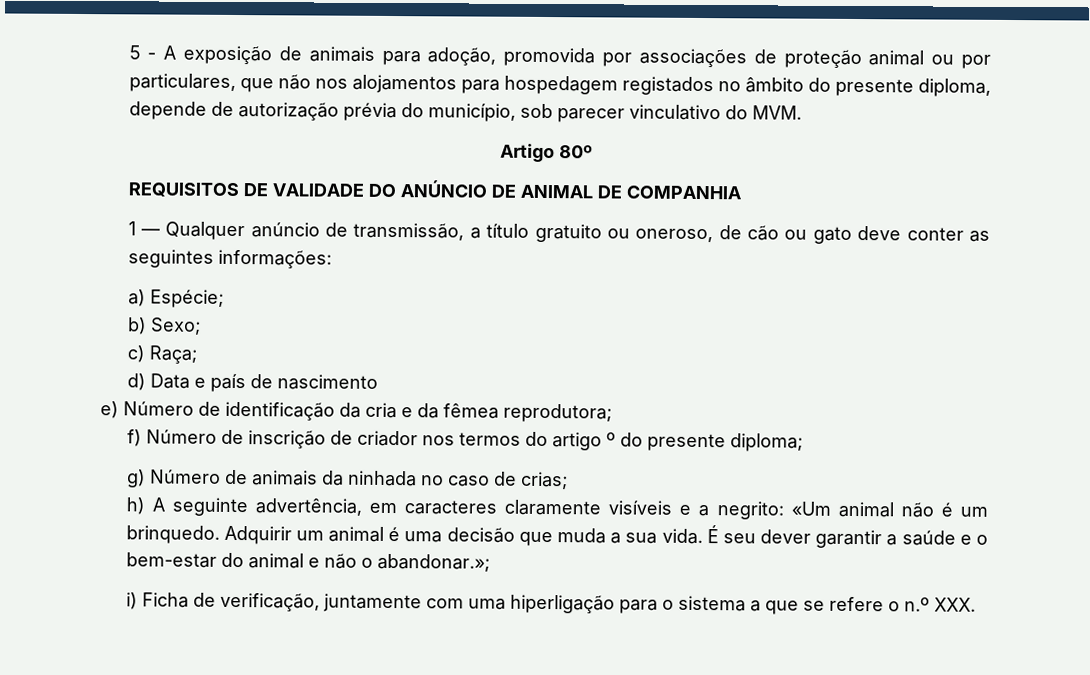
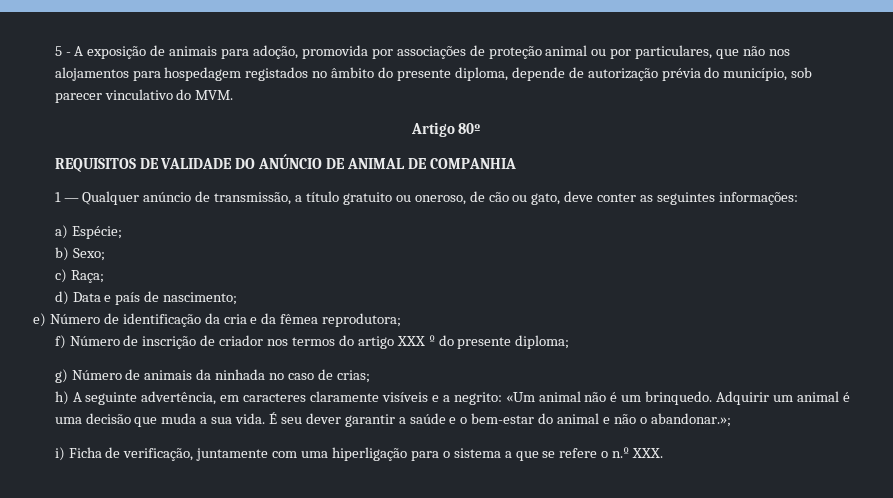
[812,226,852,244] gato -> [531,193,561,205] gato,
[276,374,378,390] nascimento -> [163,292,238,305] nascimento;
(602, 441) none -> [396,336,425,346] XXX

